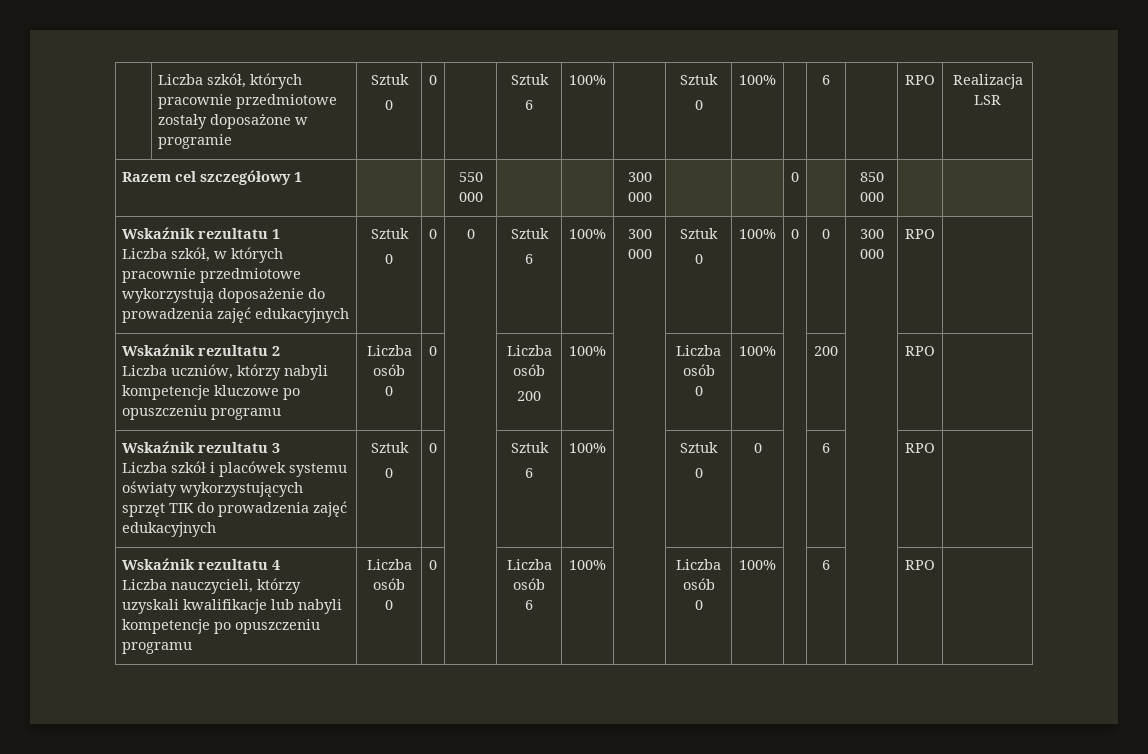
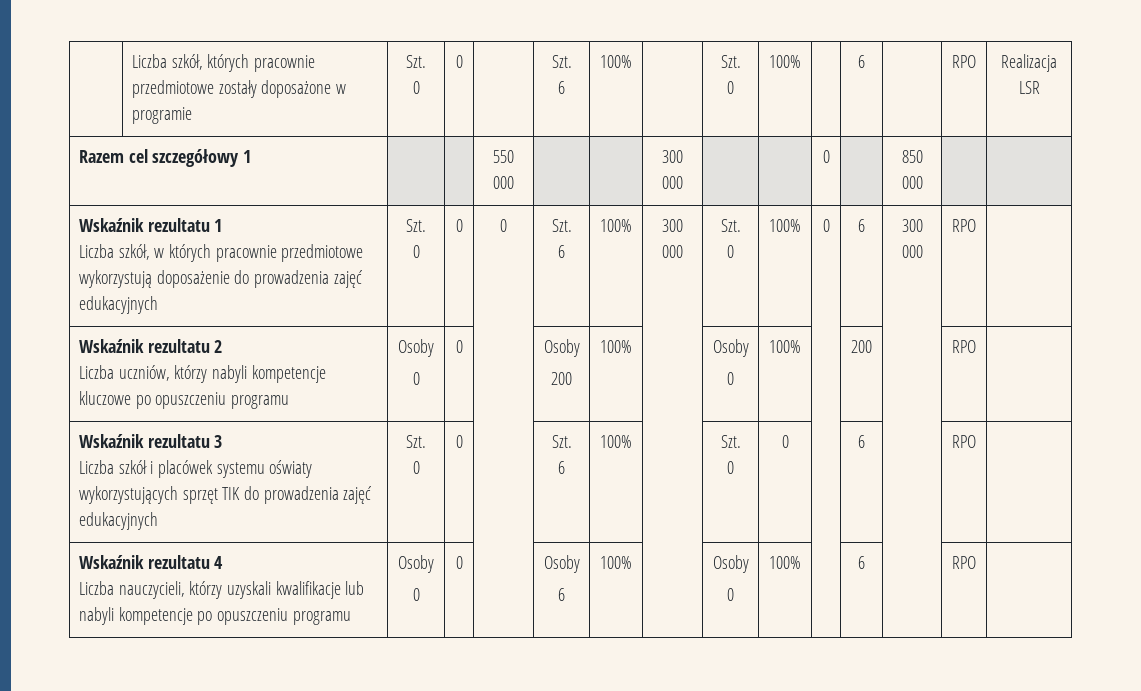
[370,74,409,85] [385,100,393,110] [429,75,437,85] [510,74,549,85] [525,100,533,110] [569,75,606,85] [680,74,718,85] Sztuk // 0 | 0 | | Sztuk // 6 | 100% | | Sztuk -> [406,55,426,68] [412,81,420,94] [455,55,463,68] [551,55,572,68] [558,81,565,94] [600,55,632,68] [720,55,741,68] Szt. // 0 | 0 | | Szt. // 6 | 100% | | Szt.
[370,228,409,239] Sztuk -> [406,219,426,232] Szt.
[510,228,549,239] Sztuk -> [551,219,572,232] Szt.
[680,228,718,239] Sztuk -> [720,219,741,232] Szt.
[822,229,830,239] 0 -> [858,219,865,232] 6
[366,345,412,356] [373,364,405,376] [385,386,393,396] [429,346,437,356] [506,345,552,356] [513,364,545,376] Liczba osób // 0 | 0 | | Liczba osób -> [398,339,434,357] [412,372,420,385] [455,340,463,353] [543,339,580,357] Osoby // 0 | 0 | | Osoby
[676,345,721,356] [682,364,715,376] Liczba osób -> [712,339,749,357] Osoby
[370,442,409,453] [385,468,393,478] [429,443,437,453] [510,442,549,453] [525,468,533,478] [569,443,606,453] [680,442,718,453] Sztuk // 0 | 0 | | Sztuk // 6 | 100% | | Sztuk -> [406,435,426,448] [412,461,420,474] [455,435,463,448] [551,435,572,448] [558,461,565,474] [600,435,632,448] [720,435,741,448] Szt. // 0 | 0 | | Szt. // 6 | 100% | | Szt.
[366,559,412,570] [373,578,405,590] [385,600,393,610] [429,560,437,570] [506,559,552,570] [513,578,545,590] [525,600,533,610] [569,560,606,570] [676,559,721,570] [682,578,715,590] Liczba osób // 0 | 0 | | Liczba osób // 6 | 100% | | Liczba osób -> [398,555,434,573] [412,588,420,601] [455,556,463,569] [543,555,580,573] [558,588,565,601] [600,556,632,569] [712,555,749,573] Osoby // 0 | 0 | | Osoby // 6 | 100% | | Osoby

